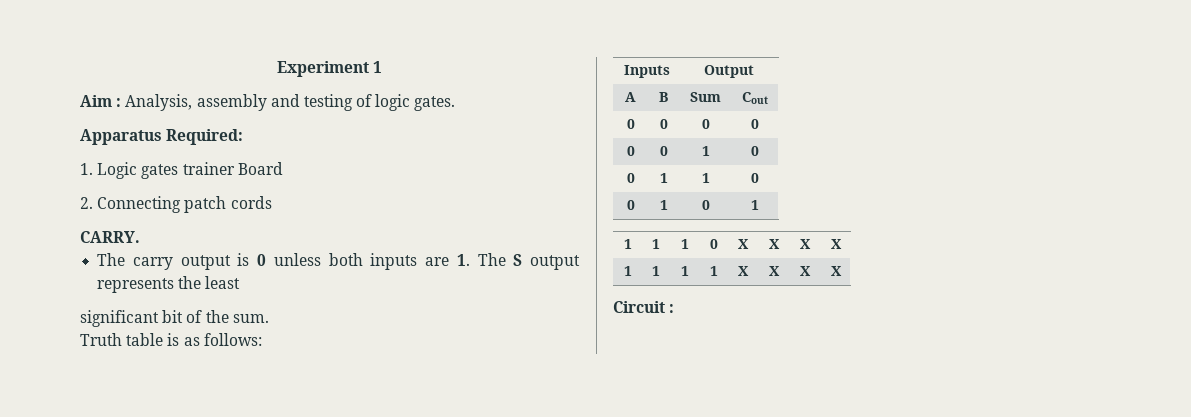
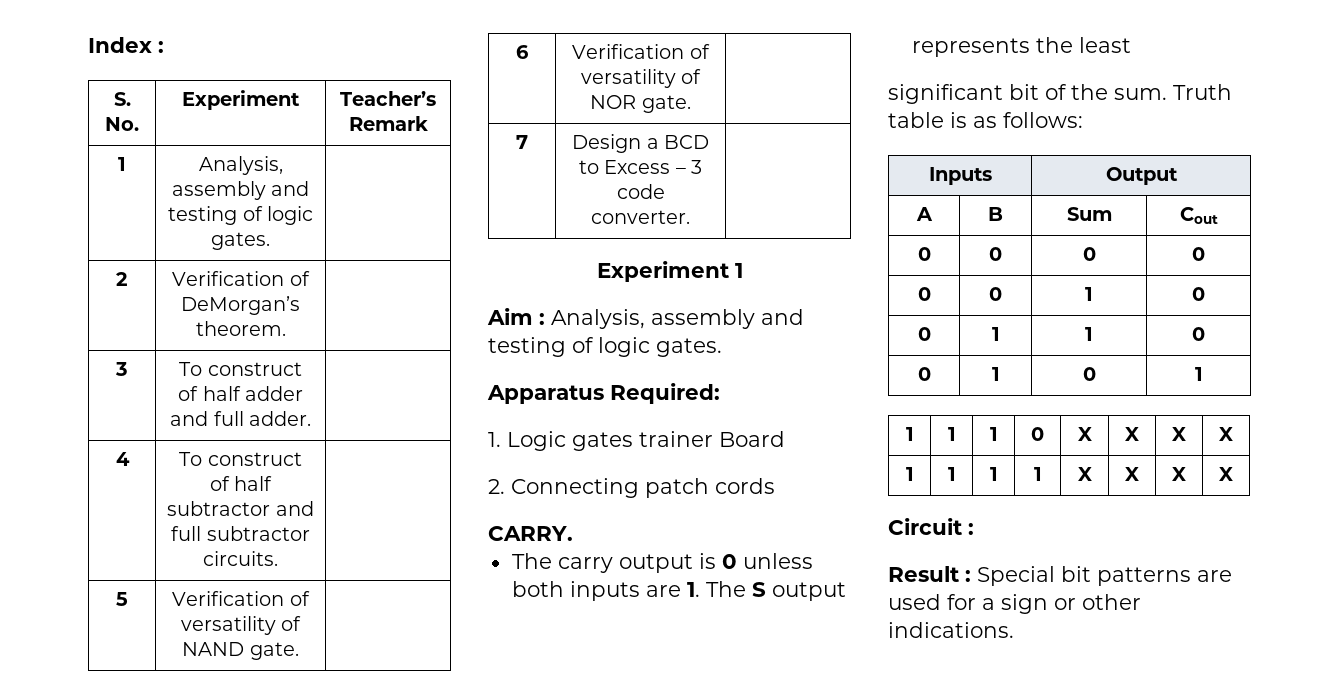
(276, 69) none -> [88,37,164,53] [113,92,131,106] [105,117,139,131] [182,90,300,110] [340,91,436,106] [348,116,428,131] [118,157,126,171] [198,156,283,175] [171,181,310,200] [168,206,313,225] [211,232,270,250] [116,272,128,286] [172,271,310,286] [181,296,300,315] [195,321,286,336] [115,362,128,376] [179,362,302,376] [178,386,303,401] [170,411,311,426] [115,452,130,466] [179,452,302,466] [209,476,273,491] [167,501,314,516] [171,526,310,541] [203,551,278,566] [116,592,128,606] [172,591,310,606] [180,616,302,635] [182,642,299,660] [516,45,529,59] [572,44,710,59] [580,69,702,88] [590,95,691,113] [516,135,528,149] [572,134,709,153] [579,160,702,174] [616,184,665,199] [591,210,690,224] Index : // S. No. | Experiment | Teacher’s Remark // 1 | Analysis, assembly and testing of logic gates. | // 2 | Verification of DeMorgan’s theorem. | // 3 | To construct of half adder and full adder. | // 4 | To construct of half subtractor and full subtractor circuits. | // 5 | Verification of versatility of NAND gate. | // 6 | Verification of versatility of NOR gate. | // 7 | Design a BCD to Excess – 3 code converter. | //
(269, 318) // -> (1167, 94) none
(675, 308) none -> [888,566,1232,586] [888,594,1141,614] [888,622,1014,638] // Result : Special bit patterns are used for a sign or other indications.

